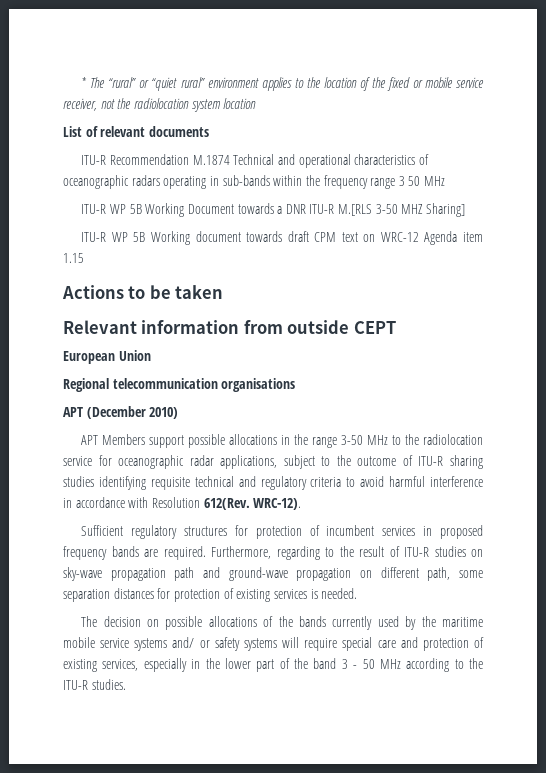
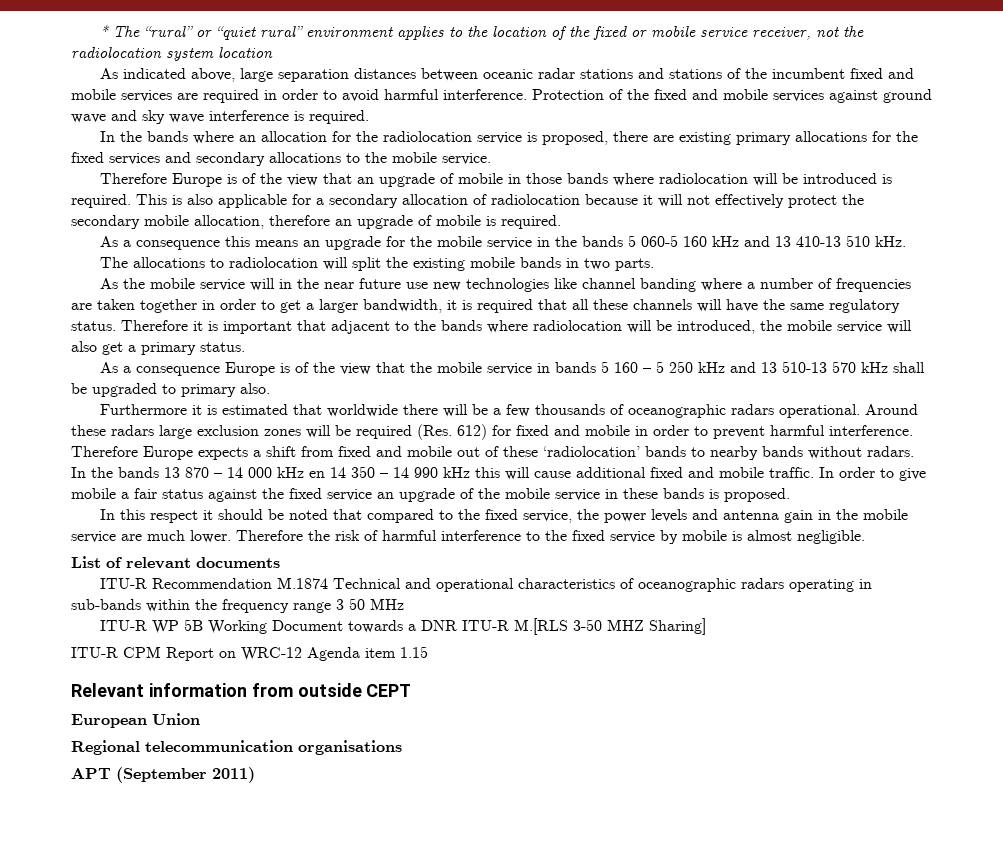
(257, 103) none -> [99,68,914,82] [71,89,932,103] [71,110,369,124] [99,131,918,145] [71,152,491,166] [99,173,892,187] [71,194,864,208] [71,215,561,229] [99,235,906,250] [99,257,654,271] [99,278,911,292] [71,299,900,313] [71,320,912,334] [71,341,245,355] [99,361,925,376] [71,383,270,397] [99,404,918,418] [71,424,913,440] [71,446,914,460] [71,466,926,481] [71,488,790,502] [99,509,908,523] [71,530,865,544] // As indicated above, large separation distances between oceanic radar stations and stations of the incumbent fixed and mobile services are required in order to avoid harmful interference. Protection of the fixed and mobile services against ground wave and sky wave interference is required. // In the bands where an allocation for the radiolocation service is proposed, there are existing primary allocations for the fixed services and secondary allocations to the mobile service. // Therefore Europe is of the view that an upgrade of mobile in those bands where radiolocation will be introduced is required. This is also applicable for a secondary allocation of radiolocation because it will not effectively protect the secondary mobile allocation, therefore an upgrade of mobile is required. // As a consequence this means an upgrade for the mobile service in the bands 5 060-5 160 kHz and 13 410-13 510 kHz. // The allocations to radiolocation will split the existing mobile bands in two parts. // As the mobile service will in the near future use new technologies like channel banding where a number of frequencies are taken together in order to get a larger bandwidth, it is required that all these channels will have the same regulatory status. Therefore it is important that adjacent to the bands where radiolocation will be introduced, the mobile service will also get a primary status. // As a consequence Europe is of the view that the mobile service in bands 5 160 – 5 250 kHz and 13 510-13 570 kHz shall be upgraded to primary also. // Furthermore it is estimated that worldwide there will be a few thousands of oceanographic radars operational. Around these radars large exclusion zones will be required (Res. 612) for fixed and mobile in order to prevent harmful interference. Therefore Europe expects a shift from fixed and mobile out of these ‘radiolocation’ bands to nearby bands without radars. In the bands 13 870 – 14 000 kHz en 14 350 – 14 990 kHz this will cause additional fixed and mobile traffic. In order to give mobile a fair status against the fixed service an upgrade of the mobile service in these bands is proposed. // In this respect it should be noted that compared to the fixed service, the power levels and antenna gain in the mobile service are much lower. Therefore the risk of harmful interference to the fixed service by mobile is almost negligible.
[111,231,358,245] WP 5B Working document towards draft CPM text -> [123,646,214,661] CPM Report
[62,285,224,299] // Actions to be taken -> (428, 652) none
[86,406,179,419] [81,434,484,448] [63,455,484,469] [63,476,483,490] [63,497,302,510] [81,525,483,539] [63,546,483,560] [63,567,483,581] [63,588,358,602] [81,616,483,630] [63,637,484,651] [63,658,483,672] [63,679,126,690] (December 2010) // APT Members support possible allocations in the range 3-50 MHz to the radiolocation service for oceanographic radar applications, subject to the outcome of ITU-R sharing studies identifying requisite technical and regulatory criteria to avoid harmful interference in accordance with Resolution 612(Rev. WRC-12). // Sufficient regulatory structures for protection of incumbent services in proposed frequency bands are required. Furthermore, regarding to the result of ITU-R studies on sky-wave propagation path and ground-wave propagation on different path, some separation distances for protection of existing services is needed. // The decision on possible allocations of the bands currently used by the maritime mobile service systems and/ or safety systems will require special care and protection of existing services, especially in the lower part of the band 3 - 50 MHz according to the ITU-R studies. -> [116,767,255,783] (September 2011)

